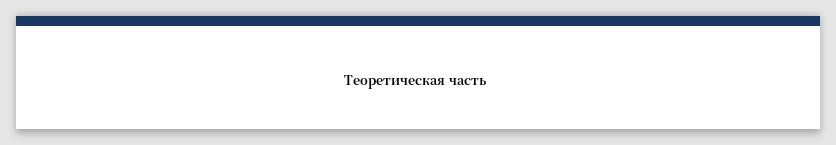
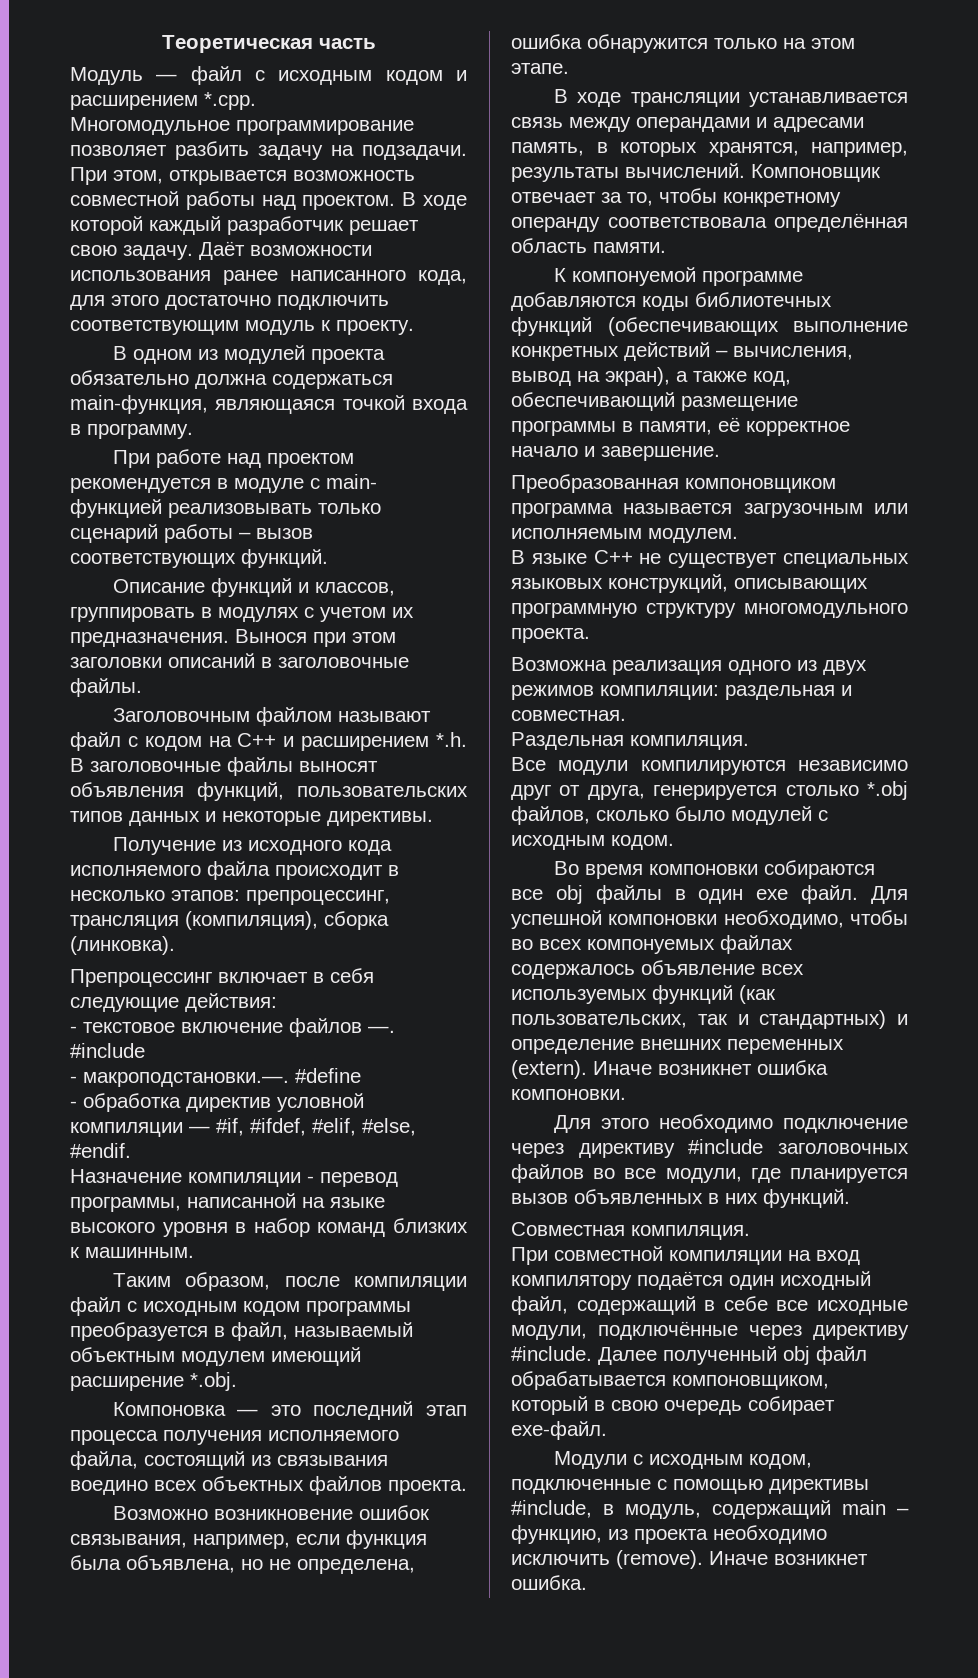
(486, 81) none -> [70,66,467,85] [70,92,256,110] [70,117,414,135] [70,141,467,160] [70,167,415,185] [70,191,468,210] [70,216,419,235] [70,241,372,260] [70,270,467,285] [70,295,389,310] [70,320,414,335] [112,345,385,364] [70,370,393,389] [70,395,468,414] [70,424,193,439] [112,449,354,468] [70,474,377,493] [70,499,381,518] [70,524,313,543] [70,549,328,568] [112,578,395,597] [70,607,414,622] [70,629,396,647] [70,653,409,668] [70,678,142,697] [112,707,431,726] [70,732,467,751] [70,757,378,776] [70,782,468,801] [70,811,433,826] [112,837,392,855] [70,861,399,880] [70,890,390,905] [70,911,389,930] [70,936,175,955] [70,968,374,987] [70,993,277,1012] [70,1018,395,1037] [70,1043,145,1058] [70,1068,361,1087] [70,1093,364,1112] [70,1118,416,1137] [70,1143,131,1158] [70,1169,398,1187] [70,1193,385,1212] [70,1218,468,1237] [70,1247,194,1258] [112,1272,468,1291] [70,1297,411,1316] [70,1322,413,1341] [70,1347,361,1366] [70,1372,237,1391] [112,1401,467,1420] [70,1430,399,1445] [70,1451,388,1470] [70,1476,467,1495] [112,1505,430,1520] [70,1530,427,1549] [70,1555,415,1574] [511,34,855,53] [511,63,569,74] [553,89,908,107] [511,117,864,132] [511,142,908,157] [511,163,881,182] [511,188,841,207] [511,213,908,232] [511,238,666,253] [553,267,803,286] [511,292,832,311] [511,317,908,336] [511,342,853,361] [511,367,791,386] [511,392,798,411] [511,417,850,436] [511,446,720,461] [511,474,836,493] [511,503,908,518] [511,528,738,543] [511,550,909,568] [511,574,868,593] [511,603,908,618] [511,628,590,643] [511,657,867,675] [511,685,852,700] [511,710,626,721] [511,732,749,750] [511,757,908,775] [511,781,908,800] [511,806,828,825] [511,835,674,850] [553,860,875,879] [511,885,908,904] [511,910,908,929] [511,935,793,954] [511,960,804,979] [511,985,776,1004] [511,1010,908,1029] [511,1039,844,1054] [511,1060,828,1079] [511,1089,626,1100] [553,1114,908,1133] [511,1139,909,1158] [511,1164,908,1183] [511,1189,850,1208] [511,1222,750,1240] [511,1246,860,1265] [511,1271,871,1290] [511,1296,908,1315] [511,1321,909,1340] [511,1346,867,1365] [511,1371,829,1390] [511,1396,835,1415] [511,1421,607,1440] [553,1451,812,1469] [511,1479,869,1494] [511,1500,909,1519] [511,1525,827,1544] [511,1550,868,1569] [511,1575,587,1590] // Модуль — файл с исходным кодом и расширением *.cpp. // Многомодульное программирование позволяет разбить задачу на подзадачи. При этом, открывается возможность совместной работы над проектом. В ходе которой каждый разработчик решает свою задачу. Даёт возможности использования ранее написанного кода, для этого достаточно подключить соответствующим модуль к проекту. // В одном из модулей проекта обязательно должна содержаться main-функция, являющаяся точкой входа в программу. // При работе над проектом рекомендуется в модуле с main- функцией реализовывать только сценарий работы – вызов соответствующих функций. // Описание функций и классов, группировать в модулях с учетом их предназначения. Вынося при этом заголовки описаний в заголовочные файлы. // Заголовочным файлом называют файл с кодом на C++ и расширением *.h. В заголовочные файлы выносят объявления функций, пользовательских типов данных и некоторые директивы. // Получение из исходного кода исполняемого файла происходит в несколько этапов: препроцессинг, трансляция (компиляция), сборка (линковка). // Препроцессинг включает в себя следующие действия: // - текстовое включение файлов —. #include // - макроподстановки.—. #define // - обработка директив условной компиляции — #if, #ifdef, #elif, #else, #endif. // Назначение компиляции - перевод программы, написанной на языке высокого уровня в набор команд близких к машинным. // Таким образом, после компиляции файл с исходным кодом программы преобразуется в файл, называемый объектным модулем имеющий расширение *.obj. // Компоновка — это последний этап процесса получения исполняемого файла, состоящий из связывания воедино всех объектных файлов проекта. // Возможно возникновение ошибок связывания, например, если функция была объявлена, но не определена, ошибка обнаружится только на этом этапе. // В ходе трансляции устанавливается связь между операндами и адресами память, в которых хранятся, например, результаты вычислений. Компоновщик отвечает за то, чтобы конкретному операнду соответствовала определённая область памяти. // К компонуемой программе добавляются коды библиотечных функций (обеспечивающих выполнение конкретных действий – вычисления, вывод на экран), а также код, обеспечивающий размещение программы в памяти, её корректное начало и завершение. // Преобразованная компоновщиком программа называется загрузочным или исполняемым модулем. // В языке С++ не существует специальных языковых конструкций, описывающих программную структуру многомодульного проекта. // Возможна реализация одного из двух режимов компиляции: раздельная и совместная. // Раздельная компиляция. // Все модули компилируются независимо друг от друга, генерируется столько *.obj файлов, сколько было модулей с исходным кодом. // Во время компоновки собираются все obj файлы в один exe файл. Для успешной компоновки необходимо, чтобы во всех компонуемых файлах содержалось объявление всех используемых функций (как пользовательских, так и стандартных) и определение внешних переменных (extern). Иначе возникнет ошибка компоновки. // Для этого необходимо подключение через директиву #include заголовочных файлов во все модули, где планируется вызов объявленных в них функций. // Совместная компиляция. // При совместной компиляции на вход компилятору подаётся один исходный файл, содержащий в себе все исходные модули, подключённые через директиву #include. Далее полученный obj файл обрабатывается компоновщиком, который в свою очередь собирает exe-файл. // Модули с исходным кодом, подключенные с помощью директивы #include, в модуль, содержащий main – функцию, из проекта необходимо исключить (remove). Иначе возникнет ошибка.

